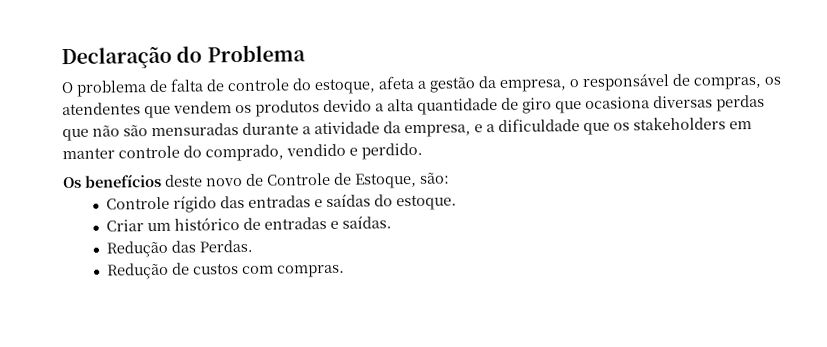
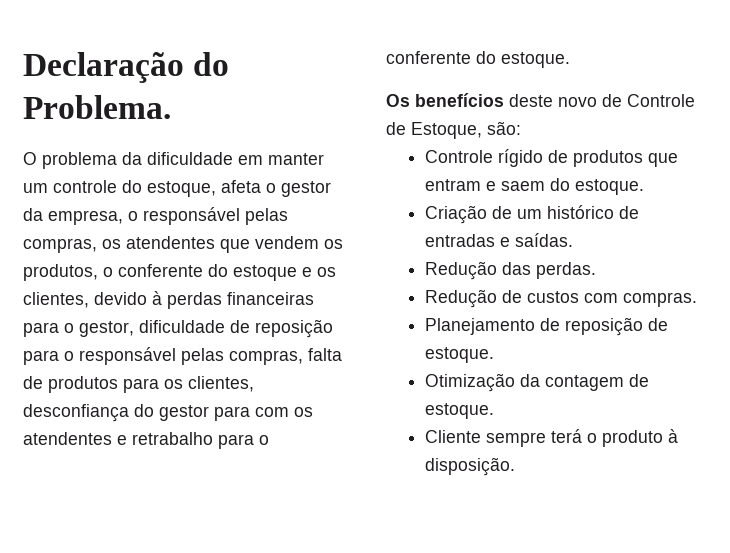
[206,44,306,63] Problema -> [23,95,171,119] Problema.
[149,78,225,93] de falta de -> [122,152,324,165] [23,183,48,193] da dificuldade em manter um
[417,76,476,93] a gestão -> [266,181,331,197] o gestor
[672,73,690,86] de -> [245,208,288,225] pelas
[255,94,765,117] [62,116,752,142] [62,142,423,162] produtos devido a alta quantidade de giro que ocasiona diversas perdas que não são mensuradas durante a atividade da empresa, e a dificuldade que os stakeholders em manter controle do comprado, vendido e perdido. -> [23,264,336,281] [23,291,314,309] [23,319,333,338] [23,347,342,365] [23,376,254,393] [23,404,313,422] [23,432,269,449] [386,51,570,68] produtos, o conferente do estoque e os clientes, devido à perdas financeiras para o gestor, dificuldade de reposição para o responsável pelas compras, falta de produtos para os clientes, desconfiança do gestor para com os atendentes e retrabalho para o conferente do estoque.
[220,193,458,211] [106,219,145,232] das entradas e saídas do estoque. // Criar -> [547,150,678,167] [424,178,644,195] [424,205,512,224] de produtos que entram e saem do estoque. // Criação de
[199,239,254,253] Perdas. -> [535,262,596,279] perdas.
(346, 271) none -> [424,317,668,336] [424,347,494,363] [424,373,649,392] [424,403,494,419] [424,429,678,447] [424,457,515,476] // Planejamento de reposição de estoque. // Otimização da contagem de estoque. // Cliente sempre terá o produto à disposição.

